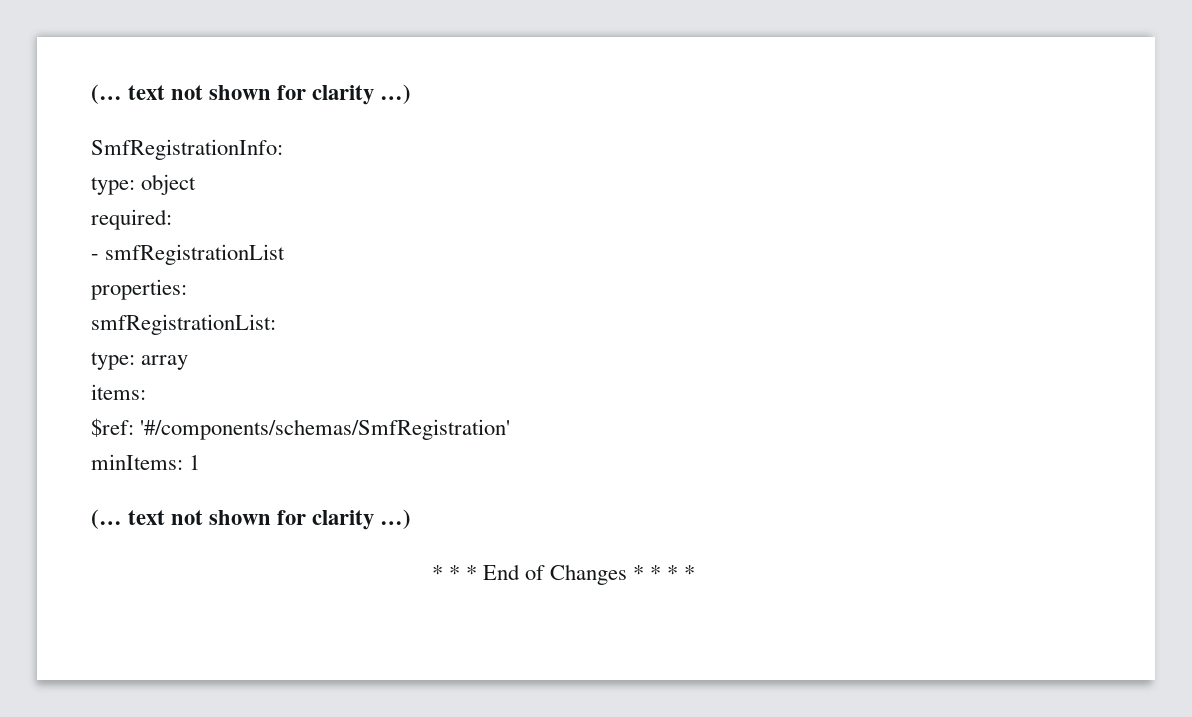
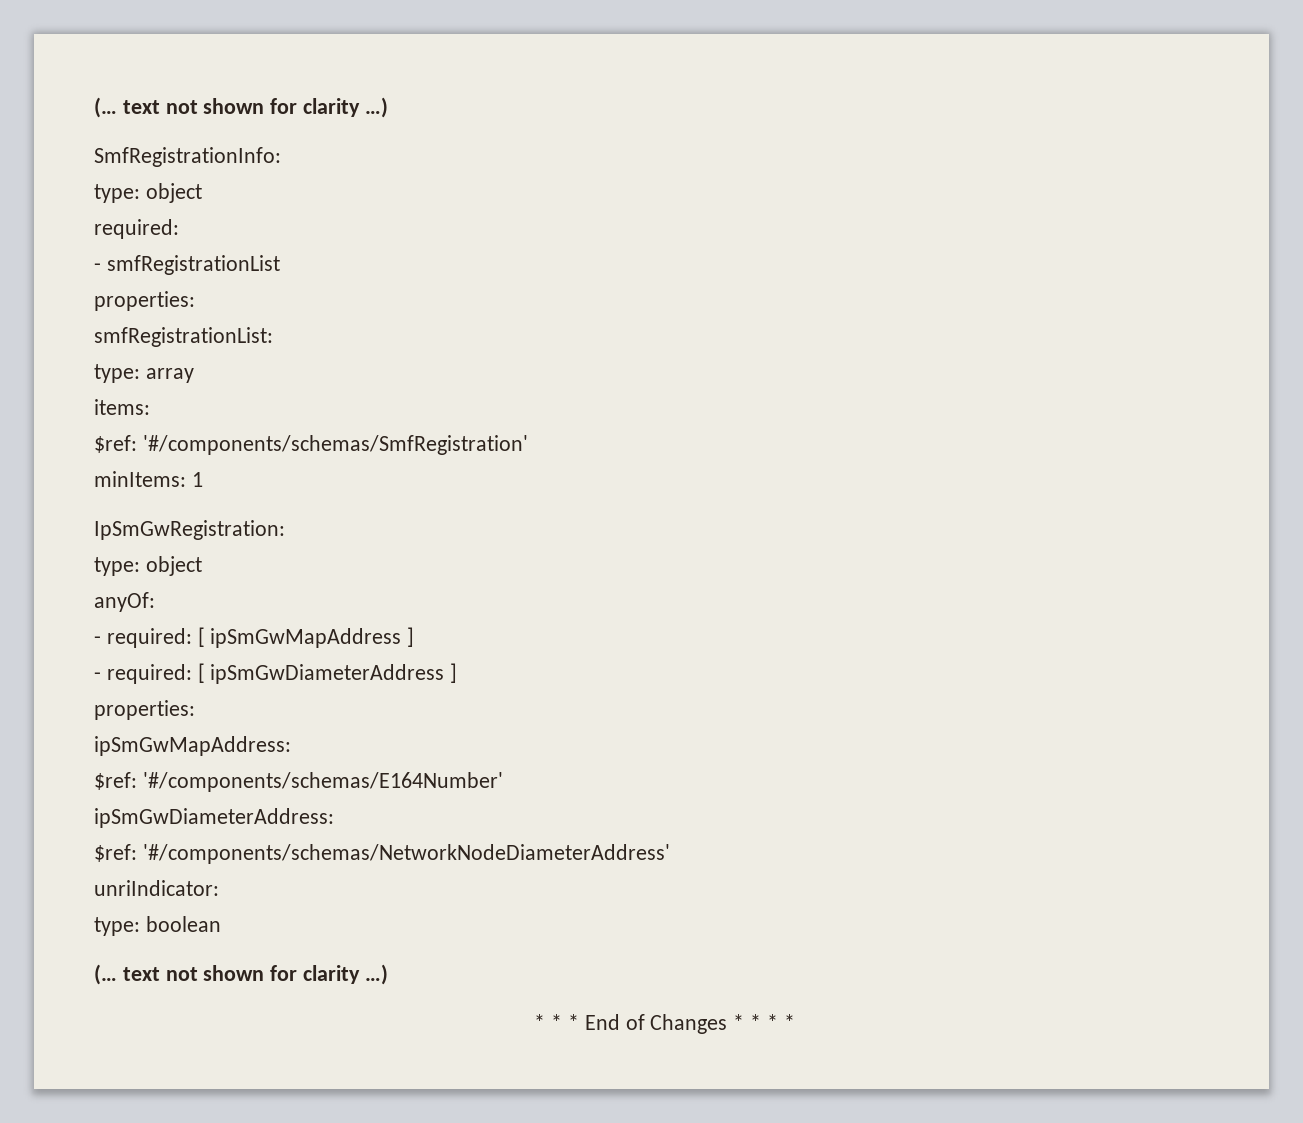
(201, 462) none -> [94,520,285,540] [94,556,202,576] [94,592,155,612] [94,627,415,648] [94,663,458,684] [94,700,195,720] [94,736,291,756] [94,772,503,792] [94,808,334,828] [94,844,670,864] [94,880,219,896] [94,916,221,936] // IpSmGwRegistration: // type: object // anyOf: // - required: [ ipSmGwMapAddress ] // - required: [ ipSmGwDiameterAddress ] // properties: // ipSmGwMapAddress: // $ref: '#/components/schemas/E164Number' // ipSmGwDiameterAddress: // $ref: '#/components/schemas/NetworkNodeDiameterAddress' // unriIndicator: // type: boolean

